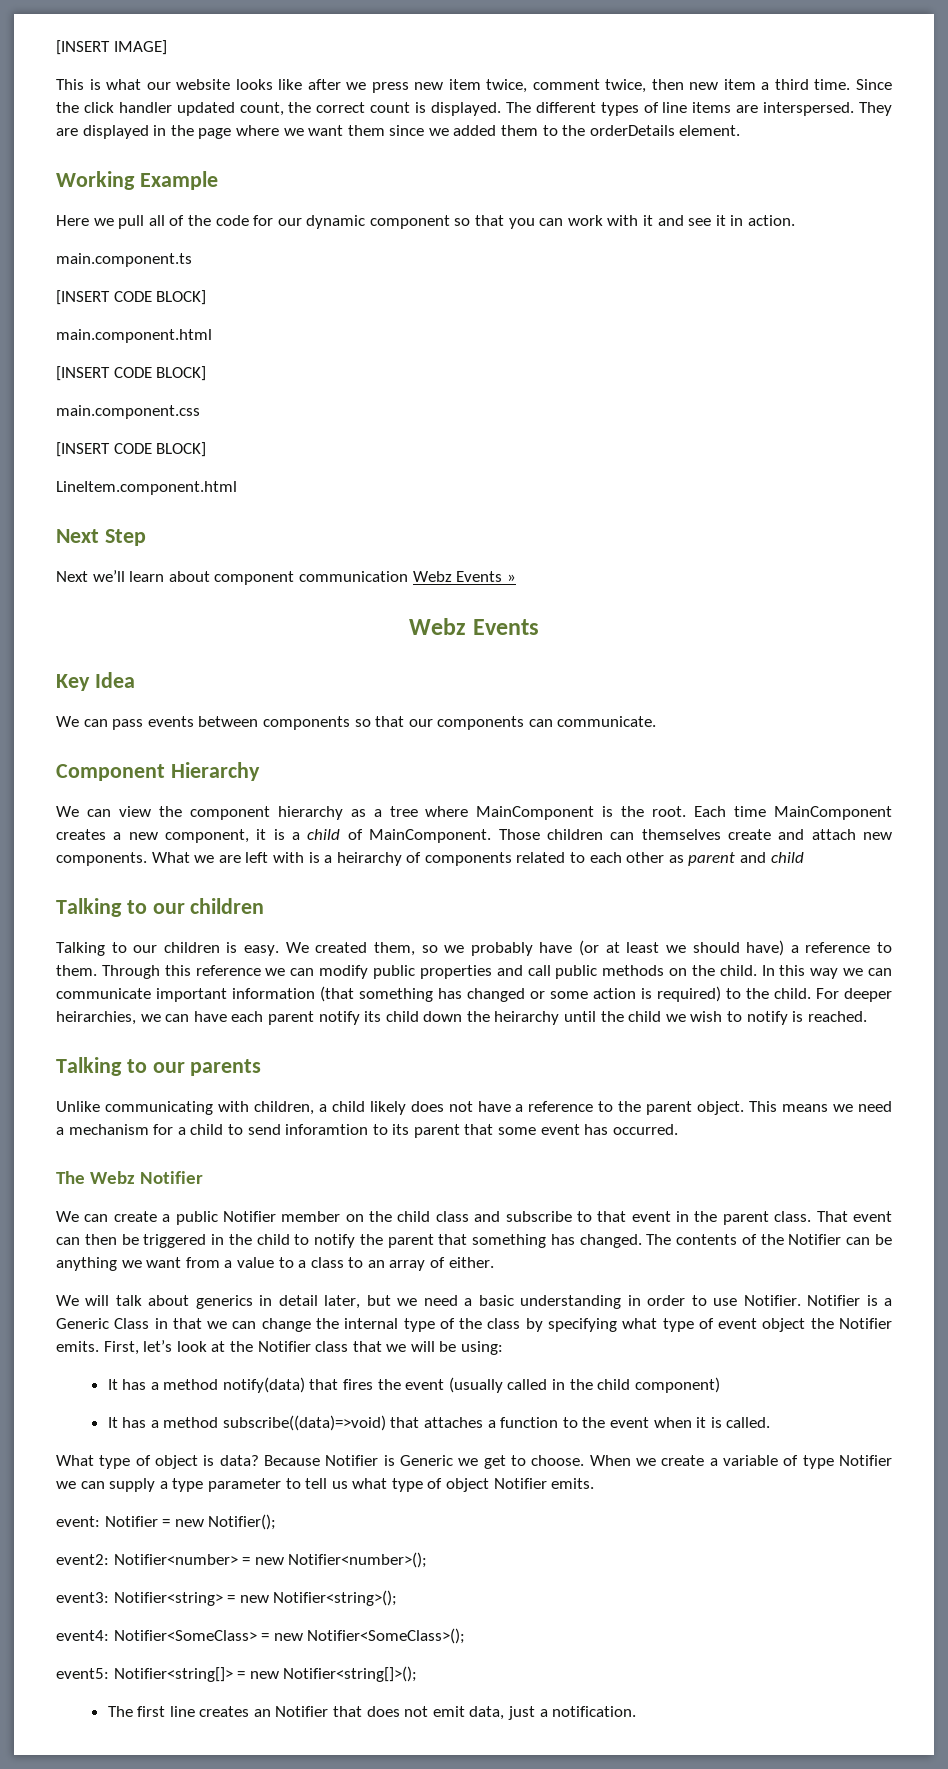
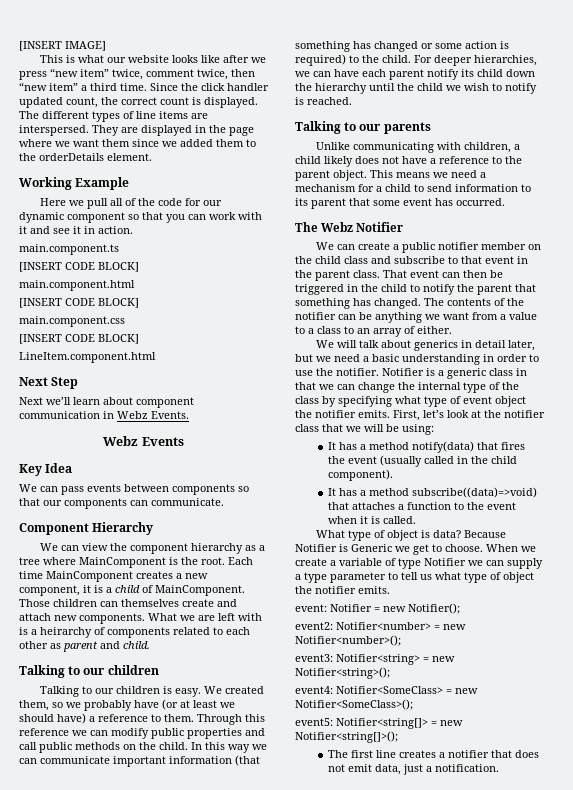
[414,79,481,90] new item -> [50,68,109,77] “new item”
[689,79,756,90] new item -> [19,82,78,91] “new item”
[412,571,516,582] Webz Events » -> [103,411,189,419] in Webz Events.
[770,852,804,863] child -> [123,641,150,649] child.
[56,1011,136,1025] heirarchies, -> [474,55,537,66] hierarchies,
[494,1011,560,1025] heirarchy -> [315,83,367,94] hierarchy
[285,1124,369,1135] inforamtion -> [455,184,518,192] information
[222,1211,276,1222] Notifier -> [438,242,480,250] notifier
[788,1234,842,1245] Notifier -> [295,312,336,320] notifier
[743,1295,801,1306] Notifier. -> [316,368,379,376] the notifier.
[56,1318,150,1329] Generic Class -> [447,368,513,379] generic class
[839,1318,893,1329] Notifier -> [315,410,356,418] notifier
[257,1341,311,1352] Notifier -> [504,410,545,418] notifier
[634,1377,720,1393] component) -> [328,469,394,481] component).
[493,1478,547,1489] Notifier -> [295,586,356,594] the notifier
[253,1706,329,1717] an Notifier -> [439,750,490,758] a notifier

